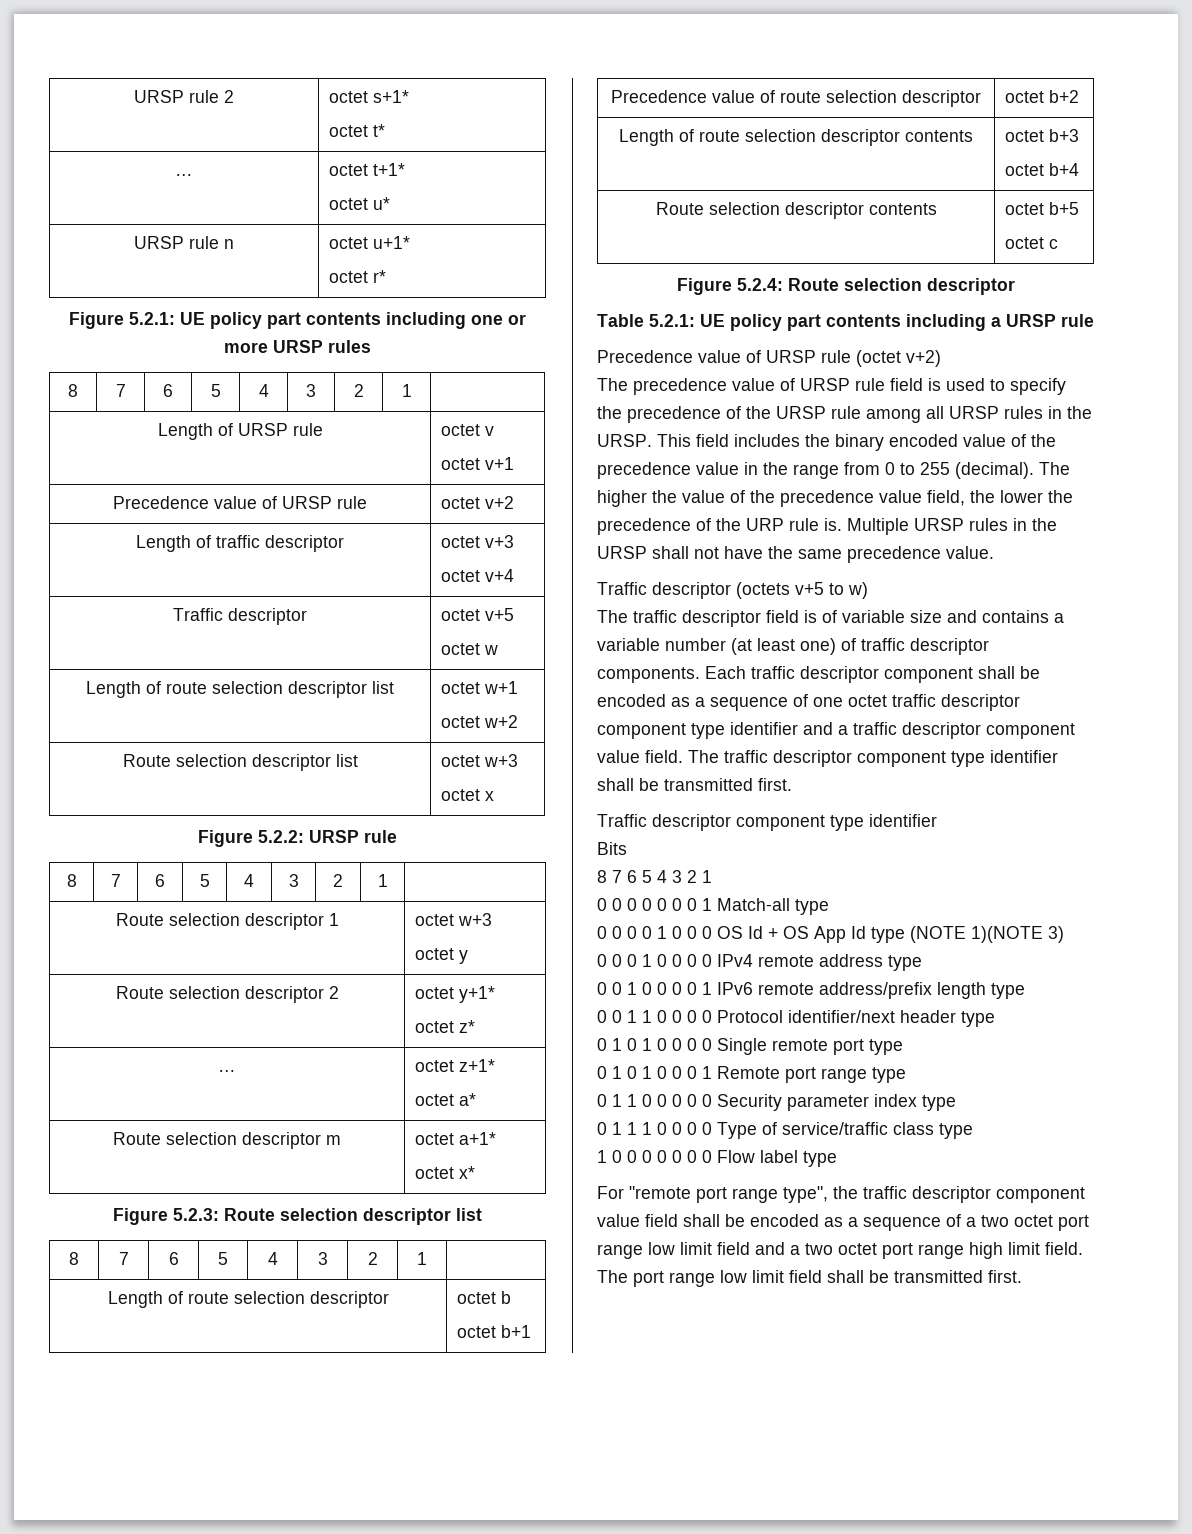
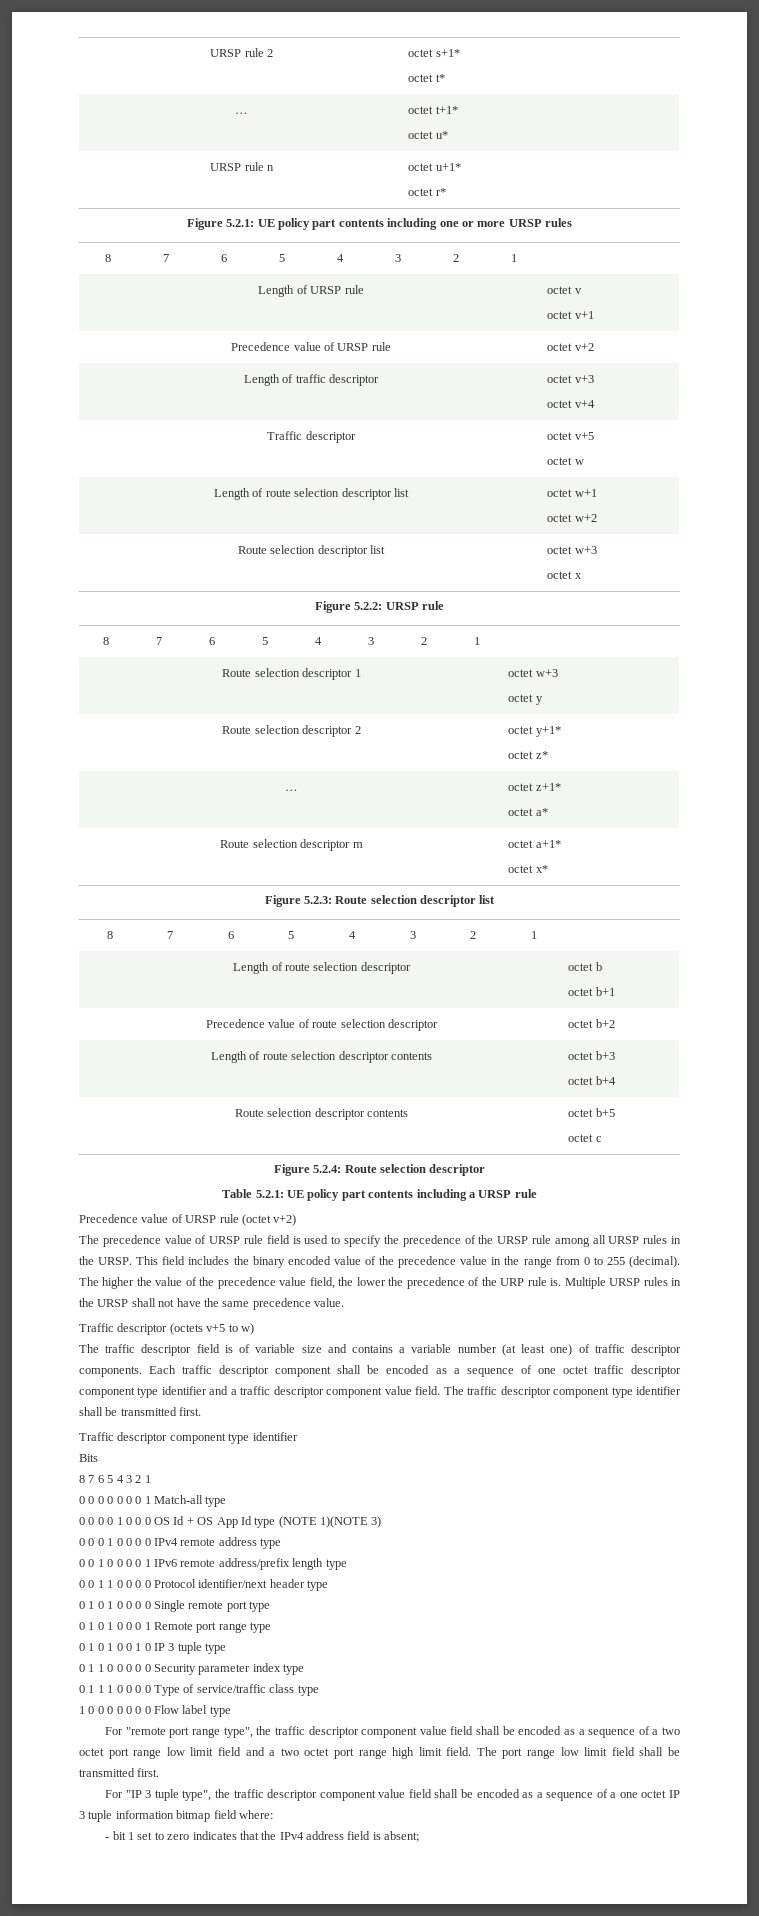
(906, 1075) none -> [79,1642,227,1654] // 0 1 0 1 0 0 1 0 IP 3 tuple type
(1022, 1276) none -> [105,1789,681,1801] [79,1810,273,1822] [105,1831,420,1842] // For "IP 3 tuple type", the traffic descriptor component value field shall be encoded as a sequence of a one octet IP 3 tuple information bitmap field where: // - bit 1 set to zero indicates that the IPv4 address field is absent;

